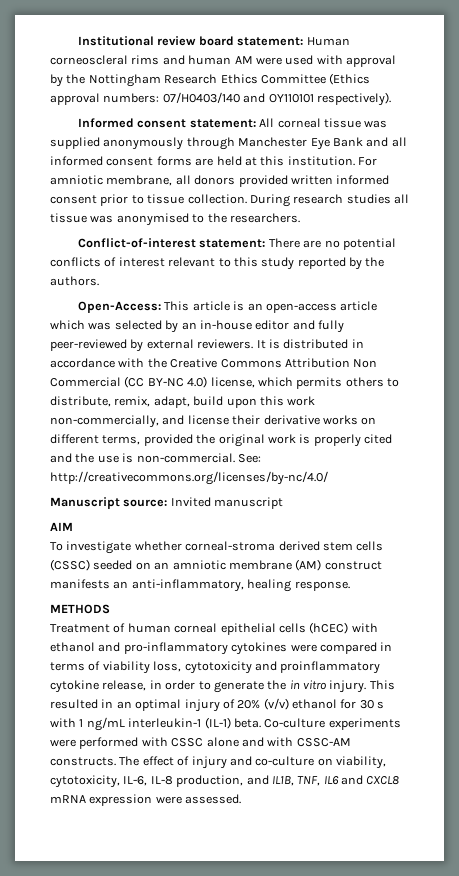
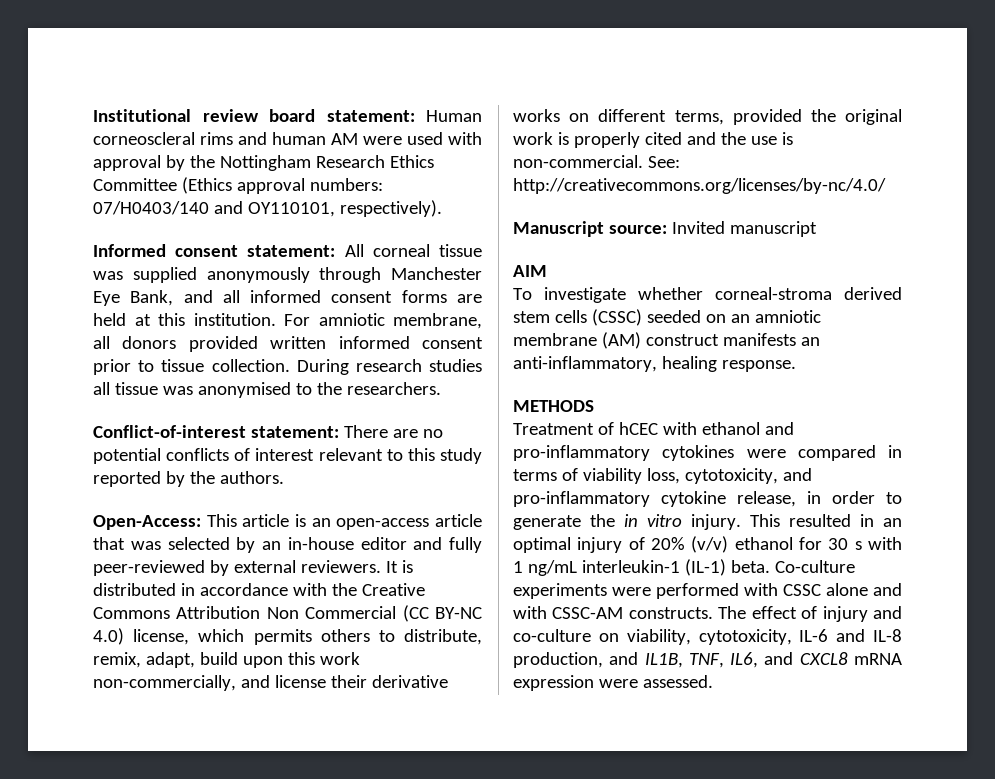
[268,94,314,103] OY110101 -> [247,202,335,217] OY110101,
[332,137,363,147] Bank -> [130,290,174,306] Bank,
[50,320,85,330] which -> [93,537,125,550] that
[127,622,349,635] human corneal epithelial cells (hCEC) -> [618,422,658,435] hCEC
[184,661,381,674] cytotoxicity and proinflammatory -> [684,468,812,484] [513,491,650,507] cytotoxicity, and pro-inflammatory
[123,776,148,786] IL-6, -> [799,629,866,642] IL-6 and
[323,776,339,785] IL6 -> [730,652,759,668] IL6,

